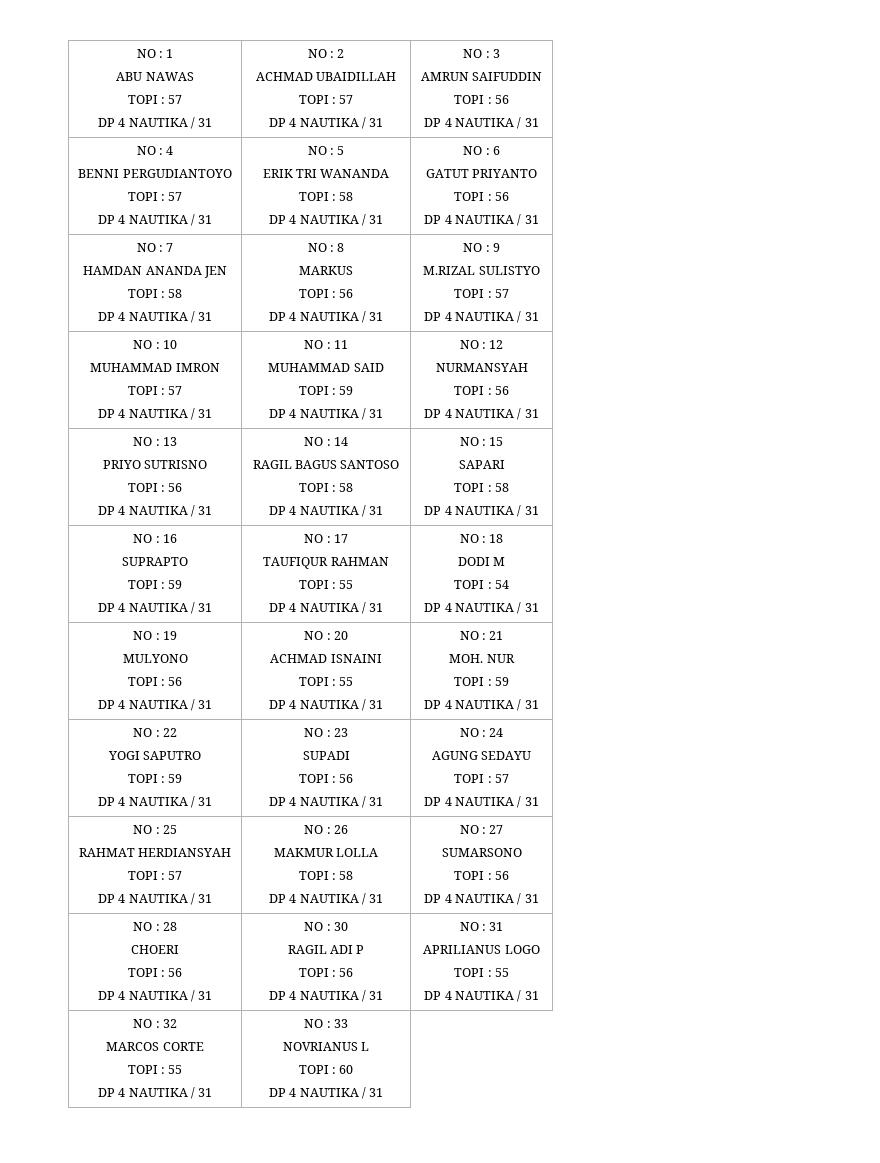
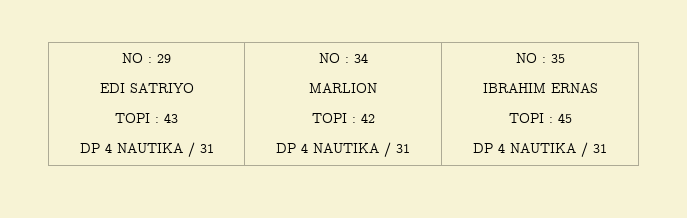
[136,49,174,58] [116,72,194,81] [127,95,183,104] [97,117,213,129] [307,49,345,58] [255,72,397,81] [298,95,354,104] [268,117,384,129] [463,49,500,58] [420,72,543,81] [454,95,509,104] [424,117,539,129] [136,146,174,155] [78,169,232,178] [127,192,183,201] [97,214,213,226] [307,146,345,155] [262,169,390,178] [298,192,354,201] [268,214,384,226] [463,146,500,155] [425,169,538,178] [454,192,509,201] [424,214,539,226] [136,243,174,252] [83,266,227,278] [127,289,183,298] [97,311,213,323] [307,243,345,252] [299,266,353,275] [298,289,354,298] [268,311,384,323] [463,243,500,252] [423,266,540,275] [454,289,509,298] [424,311,539,323] [133,340,177,349] [90,363,220,372] [127,386,183,395] [97,408,213,420] [304,340,348,349] [268,363,384,372] [298,386,354,395] [268,408,384,420] [459,340,504,349] [435,363,528,372] [454,386,509,395] [424,408,539,420] [133,437,177,446] [102,460,208,469] [127,483,183,492] [97,505,213,517] [304,437,348,446] [252,460,400,469] [298,483,354,492] [268,505,384,517] [459,437,504,446] [458,460,505,469] [454,483,509,492] [424,505,539,517] [133,534,177,543] [122,557,188,566] [127,580,183,589] [97,602,213,614] [304,534,348,543] [263,557,389,569] [298,580,354,589] [268,602,384,614] [459,534,504,543] [457,557,506,566] [454,580,509,589] [424,602,539,614] [133,631,177,640] [122,654,188,663] [127,677,183,686] [97,699,213,711] [304,631,348,640] [270,654,382,663] [298,677,354,686] [268,699,384,711] [459,631,504,640] [449,654,515,663] [454,677,509,686] [424,699,539,711] [133,728,177,737] [107,751,202,760] [127,774,183,783] [97,796,213,808] [304,728,348,737] [302,751,350,760] [298,774,354,783] [268,796,384,808] [459,728,504,737] [431,751,532,760] [454,774,509,783] [424,796,539,808] [133,825,177,834] [78,848,232,857] [127,871,183,880] [97,893,213,905] [304,825,348,834] [273,848,379,857] [298,871,354,880] [268,893,384,905] [459,825,504,834] [441,848,522,857] [454,871,509,880] [424,893,539,905] [133,922,177,931] [131,945,179,954] [127,968,183,977] [97,990,213,1002] [304,922,348,931] [287,945,365,954] [298,968,354,977] [268,990,384,1002] [459,922,504,931] [423,945,540,954] [454,968,509,977] [424,990,539,1002] [133,1019,177,1028] [106,1042,204,1051] [127,1065,183,1074] [97,1087,213,1099] [304,1019,348,1028] [282,1042,370,1051] [298,1065,354,1074] [268,1087,384,1099] NO : 1 // ABU NAWAS // TOPI : 57 // DP 4 NAUTIKA / 31 | NO : 2 // ACHMAD UBAIDILLAH // TOPI : 57 // DP 4 NAUTIKA / 31 | NO : 3 // AMRUN SAIFUDDIN // TOPI : 56 // DP 4 NAUTIKA / 31 // NO : 4 // BENNI PERGUDIANTOYO // TOPI : 57 // DP 4 NAUTIKA / 31 | NO : 5 // ERIK TRI WANANDA // TOPI : 58 // DP 4 NAUTIKA / 31 | NO : 6 // GATUT PRIYANTO // TOPI : 56 // DP 4 NAUTIKA / 31 // NO : 7 // HAMDAN ANANDA JEN // TOPI : 58 // DP 4 NAUTIKA / 31 | NO : 8 // MARKUS // TOPI : 56 // DP 4 NAUTIKA / 31 | NO : 9 // M.RIZAL SULISTYO // TOPI : 57 // DP 4 NAUTIKA / 31 // NO : 10 // MUHAMMAD IMRON // TOPI : 57 // DP 4 NAUTIKA / 31 | NO : 11 // MUHAMMAD SAID // TOPI : 59 // DP 4 NAUTIKA / 31 | NO : 12 // NURMANSYAH // TOPI : 56 // DP 4 NAUTIKA / 31 // NO : 13 // PRIYO SUTRISNO // TOPI : 56 // DP 4 NAUTIKA / 31 | NO : 14 // RAGIL BAGUS SANTOSO // TOPI : 58 // DP 4 NAUTIKA / 31 | NO : 15 // SAPARI // TOPI : 58 // DP 4 NAUTIKA / 31 // NO : 16 // SUPRAPTO // TOPI : 59 // DP 4 NAUTIKA / 31 | NO : 17 // TAUFIQUR RAHMAN // TOPI : 55 // DP 4 NAUTIKA / 31 | NO : 18 // DODI M // TOPI : 54 // DP 4 NAUTIKA / 31 // NO : 19 // MULYONO // TOPI : 56 // DP 4 NAUTIKA / 31 | NO : 20 // ACHMAD ISNAINI // TOPI : 55 // DP 4 NAUTIKA / 31 | NO : 21 // MOH. NUR // TOPI : 59 // DP 4 NAUTIKA / 31 // NO : 22 // YOGI SAPUTRO // TOPI : 59 // DP 4 NAUTIKA / 31 | NO : 23 // SUPADI // TOPI : 56 // DP 4 NAUTIKA / 31 | NO : 24 // AGUNG SEDAYU // TOPI : 57 // DP 4 NAUTIKA / 31 // NO : 25 // RAHMAT HERDIANSYAH // TOPI : 57 // DP 4 NAUTIKA / 31 | NO : 26 // MAKMUR LOLLA // TOPI : 58 // DP 4 NAUTIKA / 31 | NO : 27 // SUMARSONO // TOPI : 56 // DP 4 NAUTIKA / 31 // NO : 28 // CHOERI // TOPI : 56 // DP 4 NAUTIKA / 31 | NO : 30 // RAGIL ADI P // TOPI : 56 // DP 4 NAUTIKA / 31 | NO : 31 // APRILIANUS LOGO // TOPI : 55 // DP 4 NAUTIKA / 31 // NO : 32 // MARCOS CORTE // TOPI : 55 // DP 4 NAUTIKA / 31 | NO : 33 // NOVRIANUS L // TOPI : 60 // DP 4 NAUTIKA / 31 -> [122,53,171,63] [99,83,194,93] [115,113,178,123] [79,142,214,157] [318,53,368,63] [309,83,377,93] [311,113,375,123] [276,142,410,157] [515,53,565,63] [482,83,598,93] [508,113,572,123] [473,142,607,157] NO : 29 // EDI SATRIYO // TOPI : 43 // DP 4 NAUTIKA / 31 | NO : 34 // MARLION // TOPI : 42 // DP 4 NAUTIKA / 31 | NO : 35 // IBRAHIM ERNAS // TOPI : 45 // DP 4 NAUTIKA / 31

